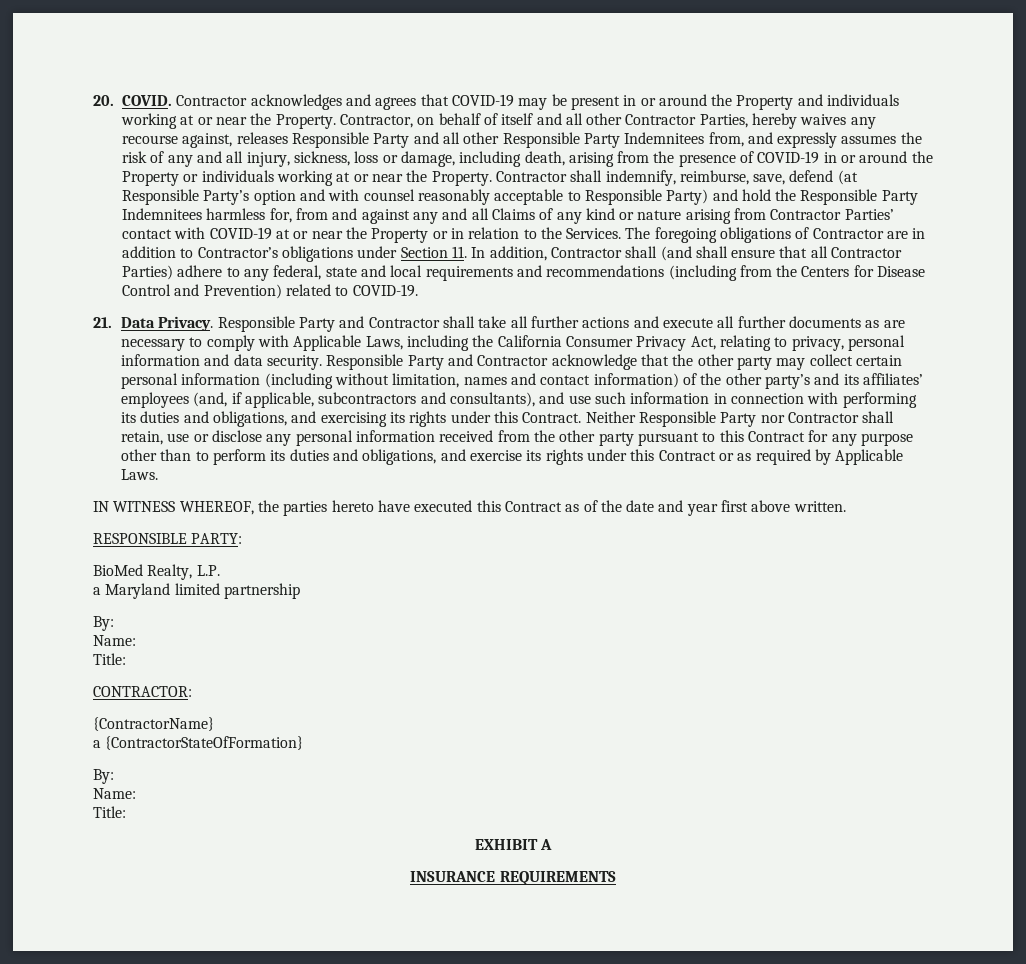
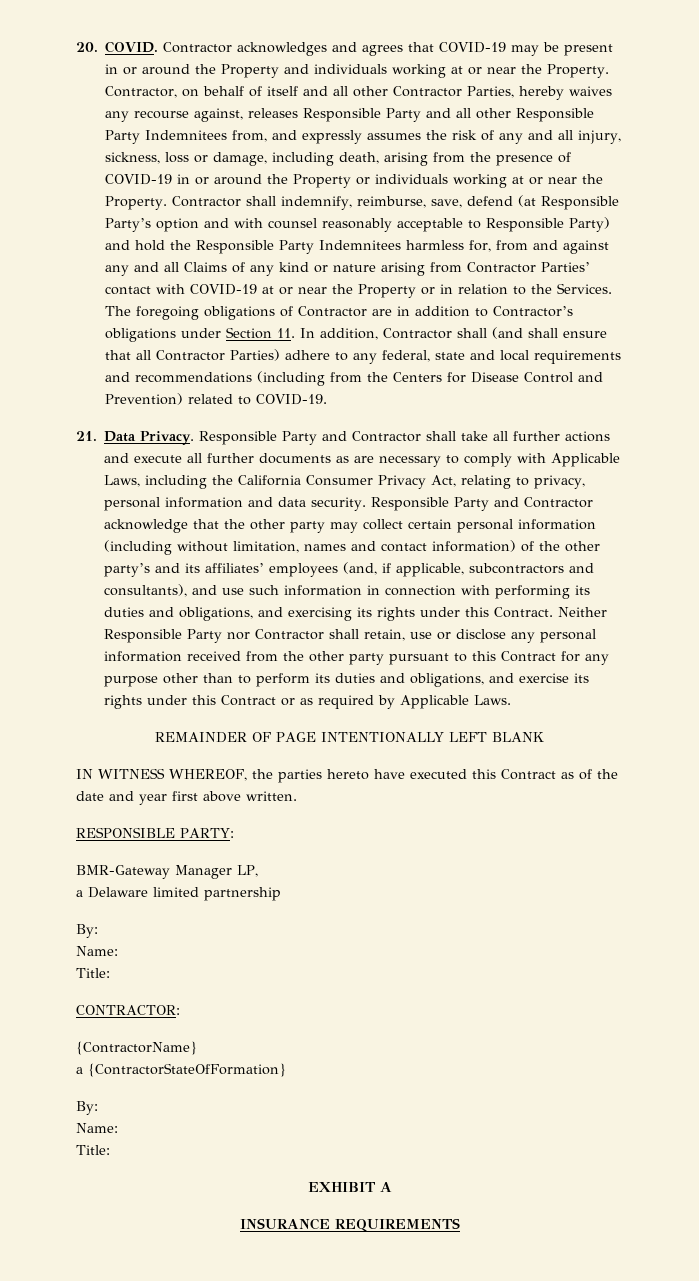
(159, 474) none -> [154,732,545,743] // REMAINDER OF PAGE INTENTIONALLY LEFT BLANK
[93,564,220,580] [93,583,171,599] BioMed Realty, L.P. // a Maryland -> [76,865,258,879] [76,887,148,898] BMR-Gateway Manager LP, // a Delaware

